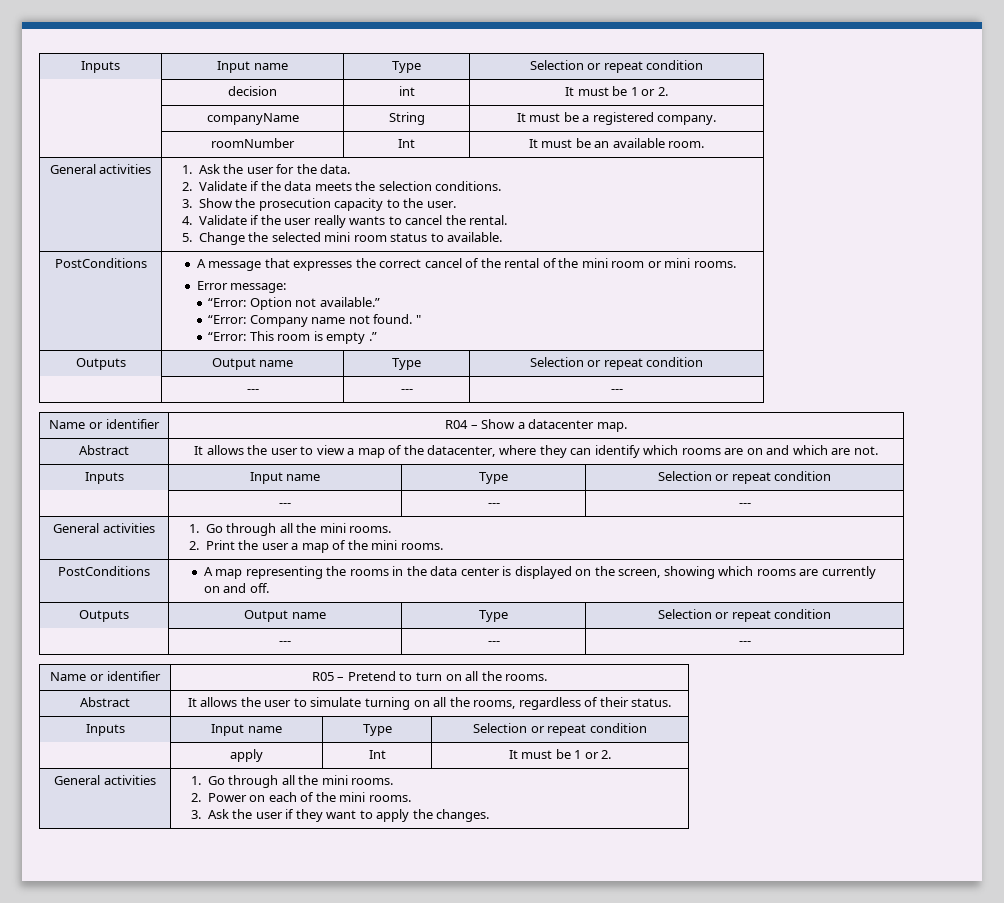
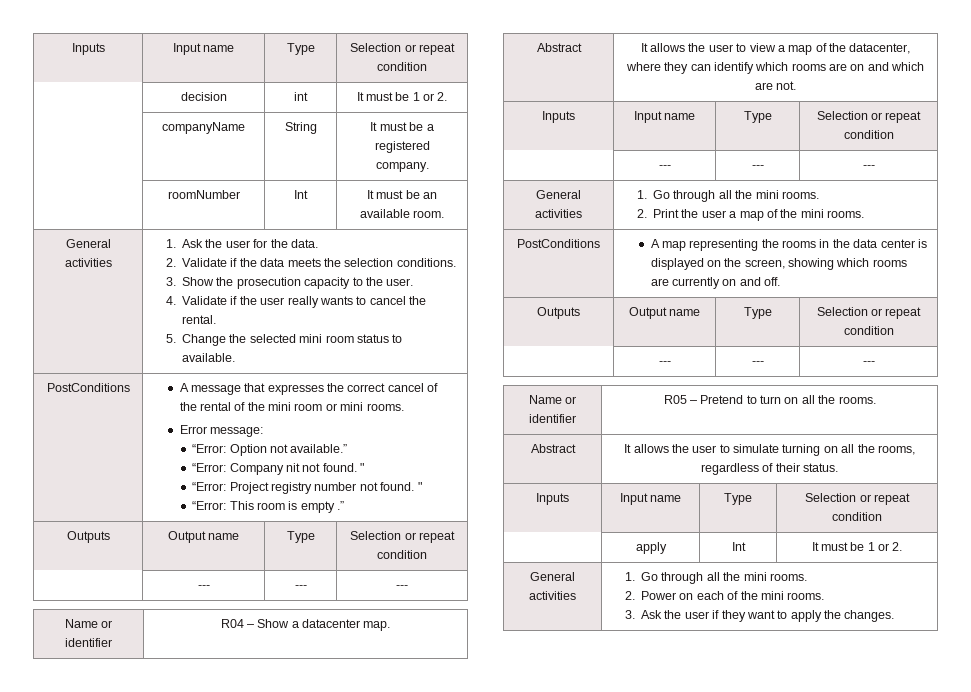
[311,317,346,324] name -> [286,463,365,472] [192,482,357,494] nit not found. " // “Error: Project registry number

